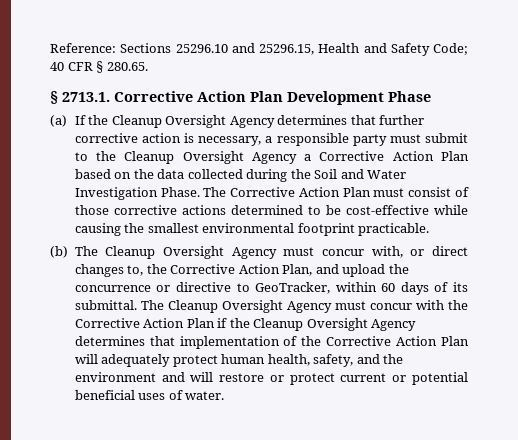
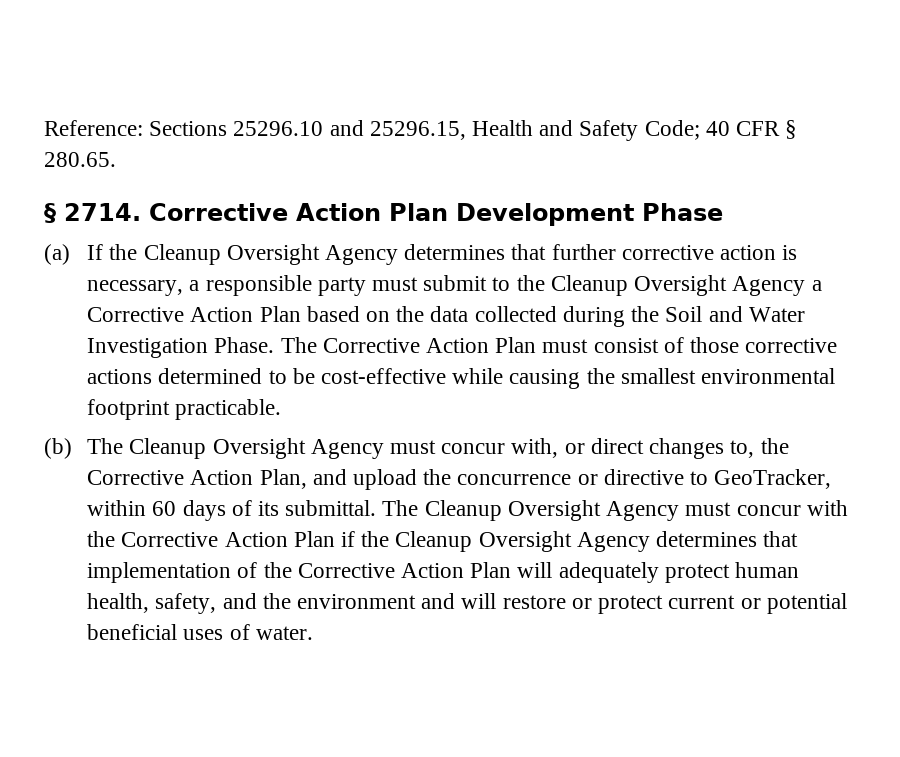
[62,92,110,102] 2713.1. -> [64,203,141,221] 2714.

